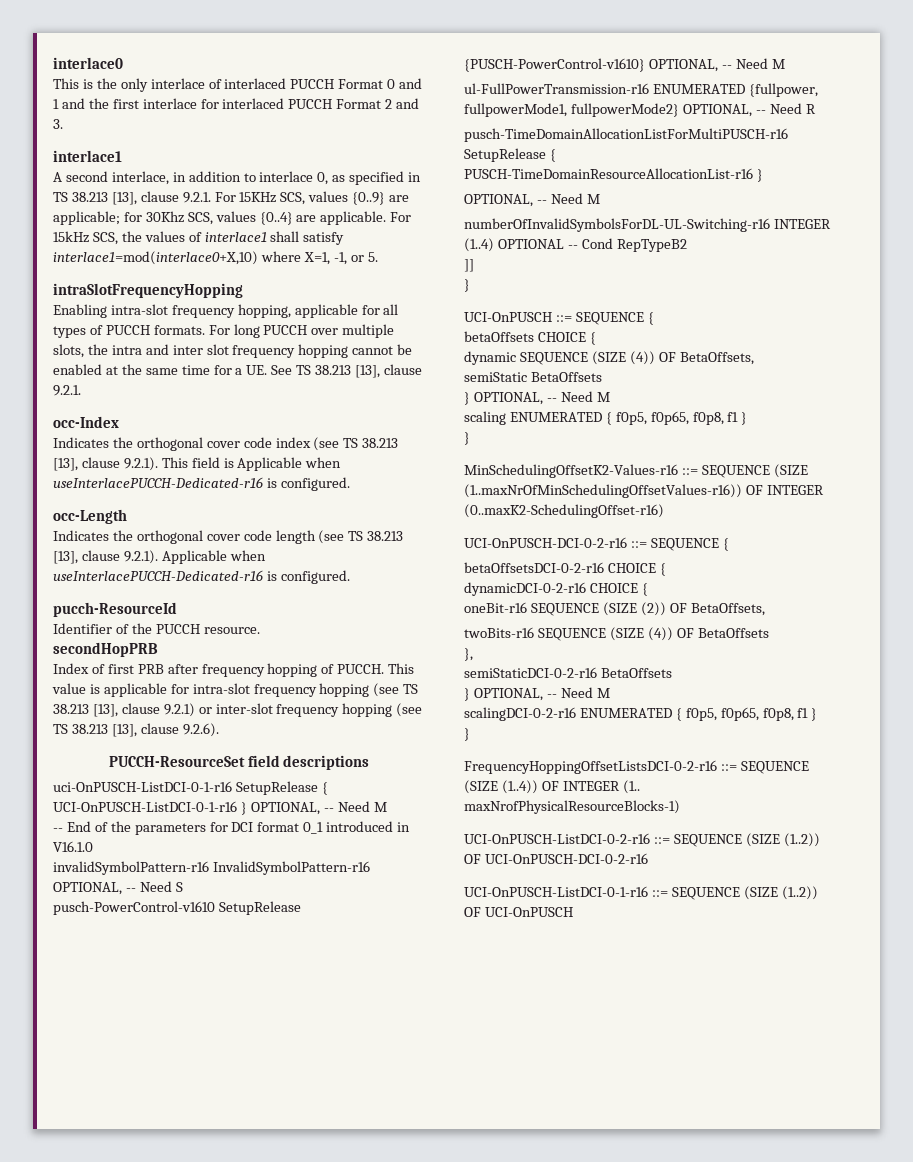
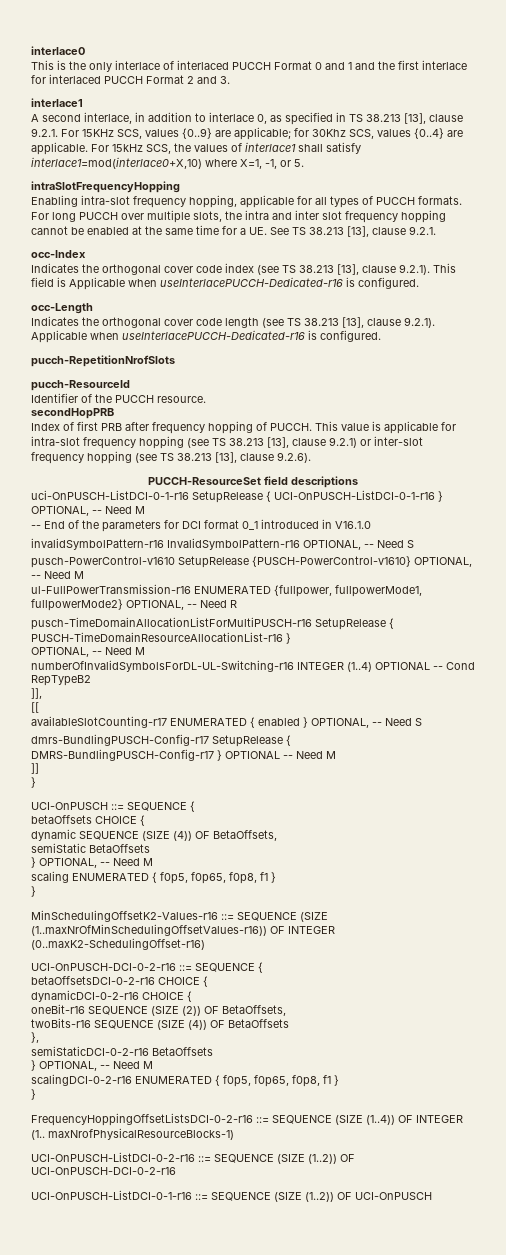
(350, 577) none -> [31,355,175,367] // pucch-RepetitionNrofSlots
(687, 245) none -> [31,688,42,699] [31,702,39,713] [31,716,422,728] [31,734,291,747] [31,749,336,761] // ]], // [[ // availableSlotCounting-r17 ENUMERATED { enabled } OPTIONAL, -- Need S // dmrs-BundlingPUSCH-Config-r17 SetupRelease { DMRS-BundlingPUSCH-Config-r17 } OPTIONAL -- Need M

